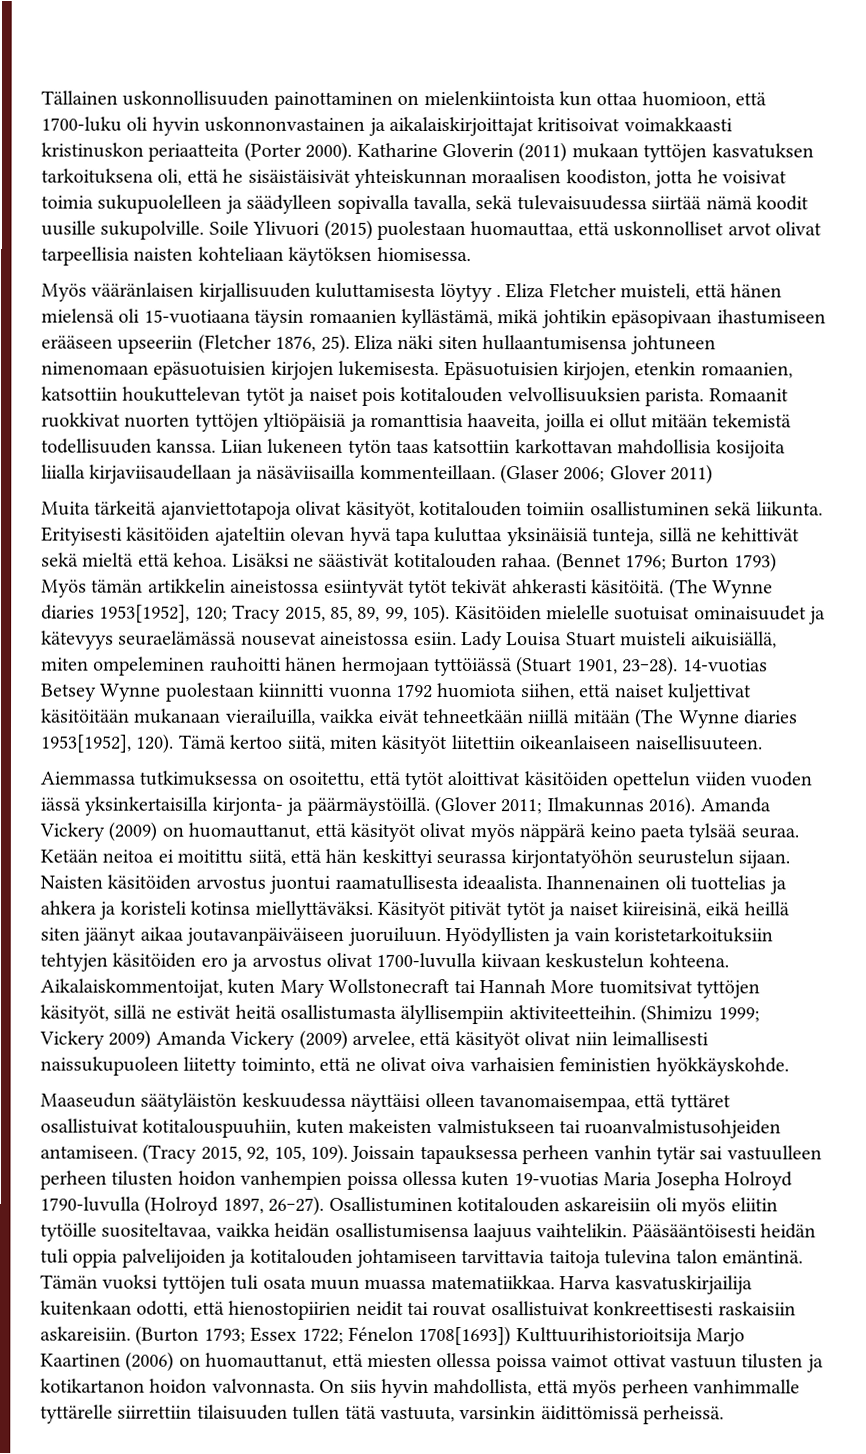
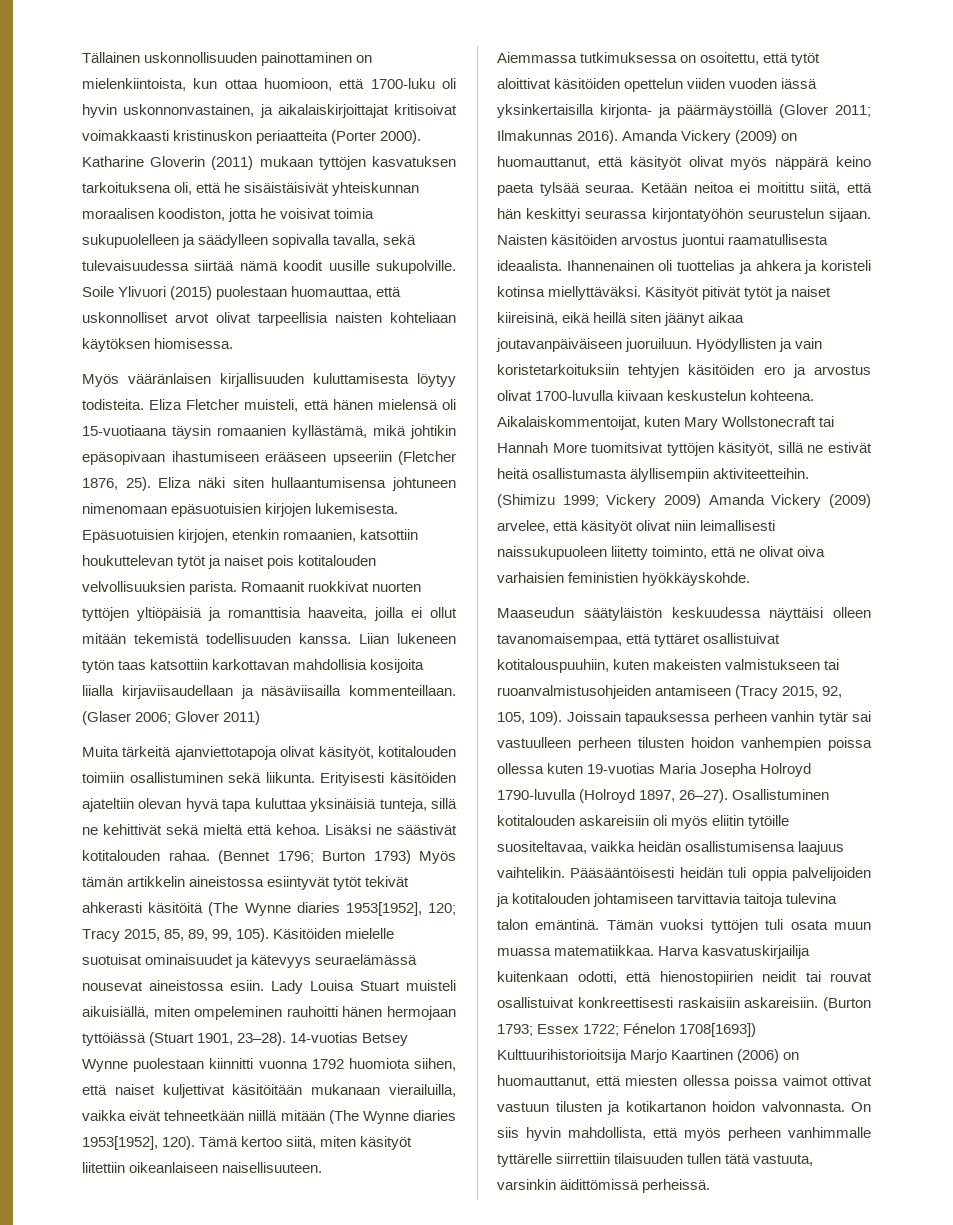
[423,90,556,106] mielenkiintoista -> [82,78,186,91] mielenkiintoista,
[204,116,366,132] uskonnonvastainen -> [123,104,255,117] uskonnonvastainen,
[495,294,501,298] . -> [82,399,144,410] todisteita.
[591,579,665,594] käsitöitä. -> [148,902,204,913] käsitöitä
[306,796,430,816] päärmäystöillä. -> [677,104,773,118] päärmäystöillä
[40,1145,138,1159] antamiseen. -> [655,685,732,696] antamiseen

